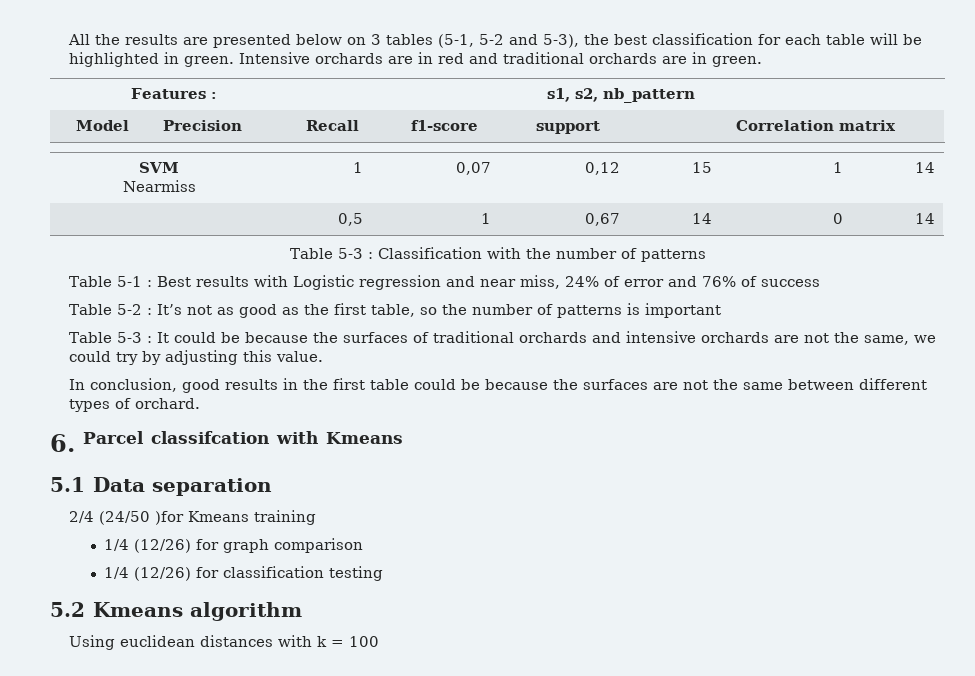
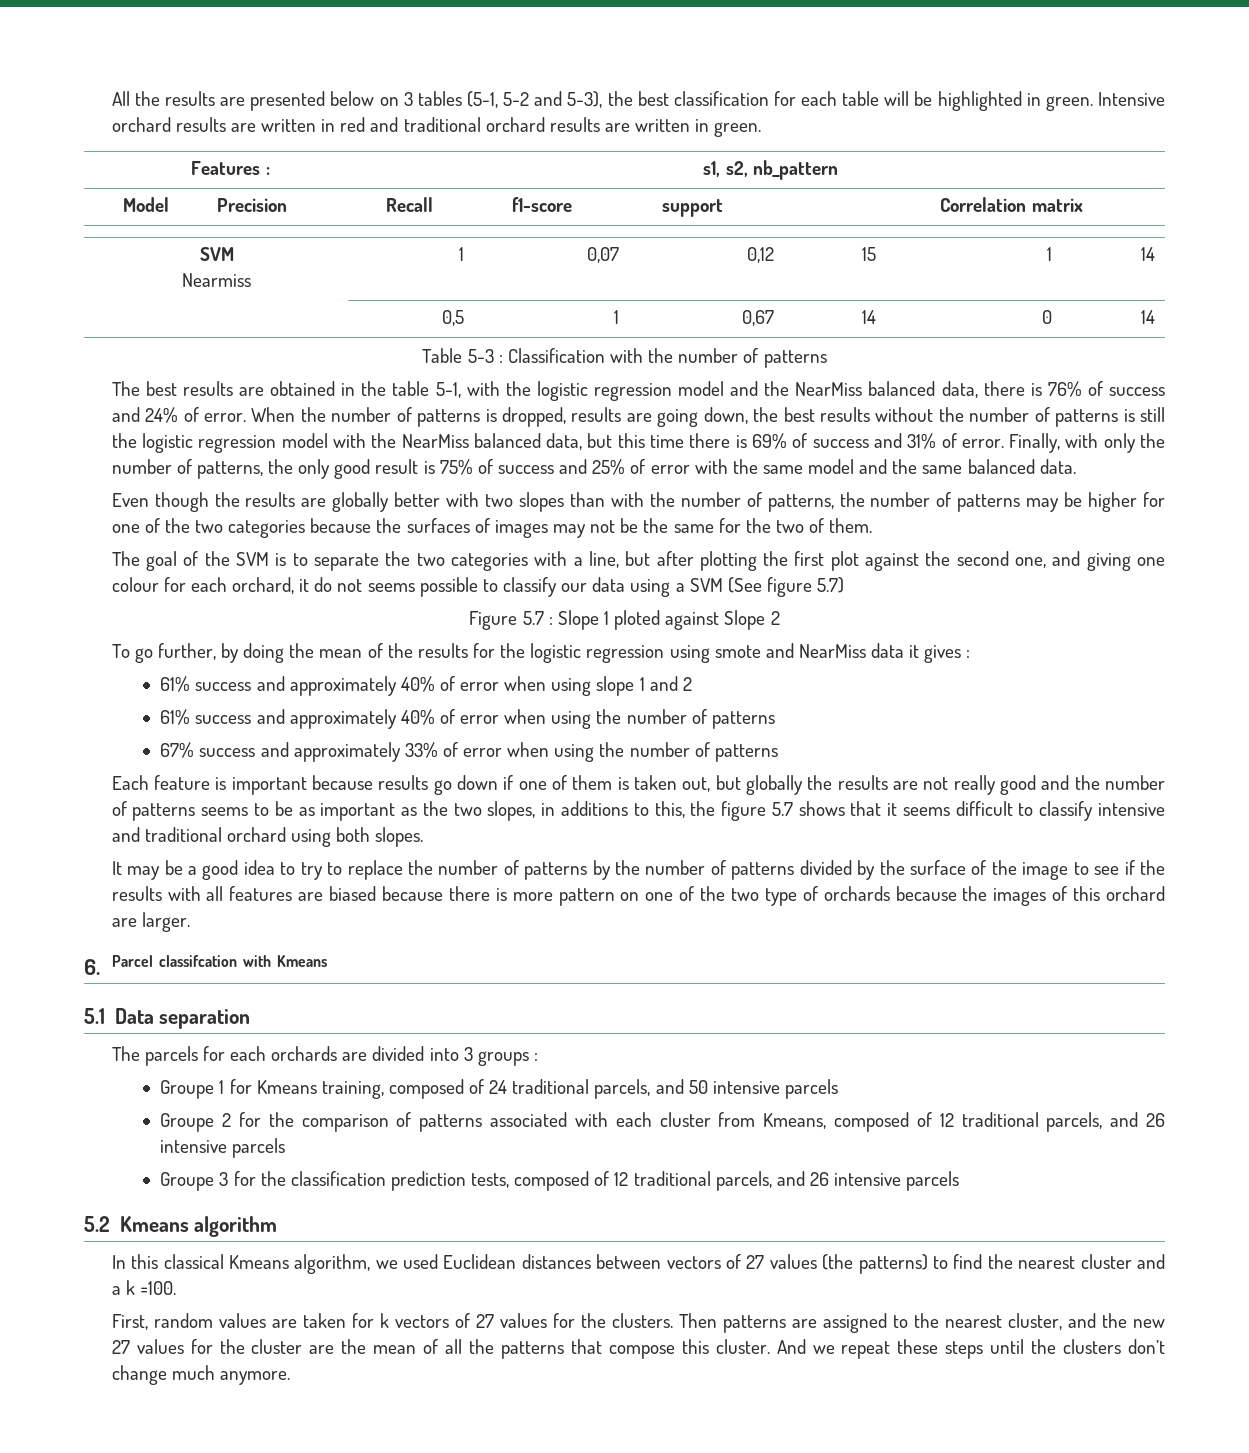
[314,52,687,64] orchards are in red and traditional orchards are -> [111,117,691,132] orchard results are written in red and traditional orchard results are written
[68,275,820,290] [68,303,721,318] [68,331,936,345] [68,350,323,365] [68,378,927,393] [68,398,200,412] Table 5-1 : Best results with Logistic regression and near miss, 24% of error and 76% of success // Table 5-2 : It’s not as good as the first table, so the number of patterns is important // Table 5-3 : It could be because the surfaces of traditional orchards and intensive orchards are not the same, we could try by adjusting this value. // In conclusion, good results in the first table could be because the surfaces are not the same between different types of orchard. -> [111,381,1165,401] [111,407,1165,427] [111,433,1165,453] [111,459,1076,479] [111,492,1165,512] [111,518,873,538] [111,551,1166,571] [111,577,845,597] [469,610,780,630] [111,643,971,663] [160,676,692,696] [160,709,775,729] [160,742,778,762] [111,775,1165,795] [111,801,1166,821] [111,827,424,847] [111,860,1166,880] [111,886,1165,906] [111,912,190,932] The best results are obtained in the table 5-1, with the logistic regression model and the NearMiss balanced data, there is 76% of success and 24% of error. When the number of patterns is dropped, results are going down, the best results without the number of patterns is still the logistic regression model with the NearMiss balanced data, but this time there is 69% of success and 31% of error. Finally, with only the number of patterns, the only good result is 75% of success and 25% of error with the same model and the same balanced data. // Even though the results are globally better with two slopes than with the number of patterns, the number of patterns may be higher for one of the two categories because the surfaces of images may not be the same for the two of them. // The goal of the SVM is to separate the two categories with a line, but after plotting the first plot against the second one, and giving one colour for each orchard, it do not seems possible to classify our data using a SVM (See figure 5.7) // Figure 5.7 : Slope 1 ploted against Slope 2 // To go further, by doing the mean of the results for the logistic regression using smote and NearMiss data it gives : // 61% success and approximately 40% of error when using slope 1 and 2 // 61% success and approximately 40% of error when using the number of patterns // 67% success and approximately 33% of error when using the number of patterns // Each feature is important because results go down if one of them is taken out, but globally the results are not really good and the number of patterns seems to be as important as the two slopes, in additions to this, the figure 5.7 shows that it seems difficult to classify intensive and traditional orchard using both slopes. // It may be a good idea to try to replace the number of patterns by the number of patterns divided by the surface of the image to see if the results with all features are biased because there is more pattern on one of the two type of orchards because the images of this orchard are larger.
[68,510,316,525] [104,538,364,553] [104,566,384,581] [50,602,302,621] [68,635,379,650] 2/4 (24/50 )for Kmeans training // 1/4 (12/26) for graph comparison // 1/4 (12/26) for classification testing // 5.2 Kmeans algorithm // Using euclidean distances with k = 100 -> [111,1046,539,1066] [160,1079,839,1099] [160,1112,1166,1132] [160,1138,286,1158] [160,1171,960,1191] [84,1216,278,1237] [111,1254,1165,1274] [111,1280,176,1295] [111,1313,1165,1333] [111,1339,1165,1359] [111,1365,290,1385] The parcels for each orchards are divided into 3 groups : // Groupe 1 for Kmeans training, composed of 24 traditional parcels, and 50 intensive parcels // Groupe 2 for the comparison of patterns associated with each cluster from Kmeans, composed of 12 traditional parcels, and 26 intensive parcels // Groupe 3 for the classification prediction tests, composed of 12 traditional parcels, and 26 intensive parcels // 5.2 Kmeans algorithm // In this classical Kmeans algorithm, we used Euclidean distances between vectors of 27 values (the patterns) to find the nearest cluster and a k =100. // First, random values are taken for k vectors of 27 values for the clusters. Then patterns are assigned to the nearest cluster, and the new 27 values for the cluster are the mean of all the patterns that compose this cluster. And we repeat these steps until the clusters don’t change much anymore.

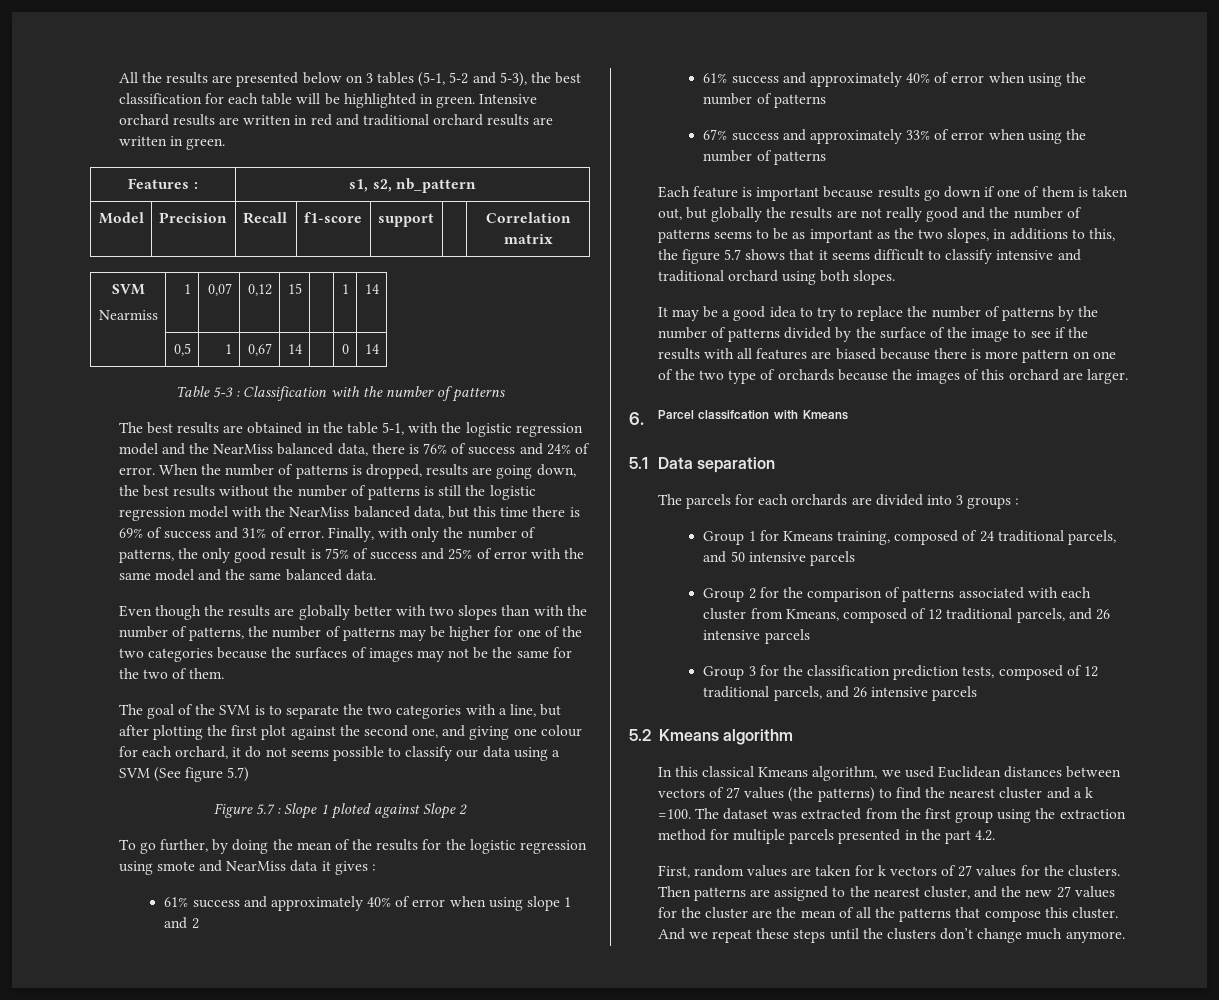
[160,1080,215,1099] Groupe -> [703,531,745,545] Group
[160,1113,215,1132] Groupe -> [703,588,745,602] Group
[160,1172,215,1191] Groupe -> [703,666,745,680] Group
(176, 1288) none -> [694,808,1126,823] [657,829,996,844] The dataset was extracted from the first group using the extraction method for multiple parcels presented in the part 4.2.

